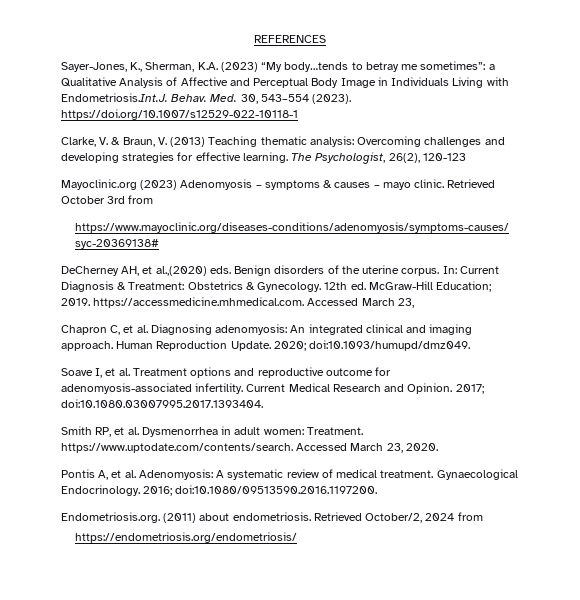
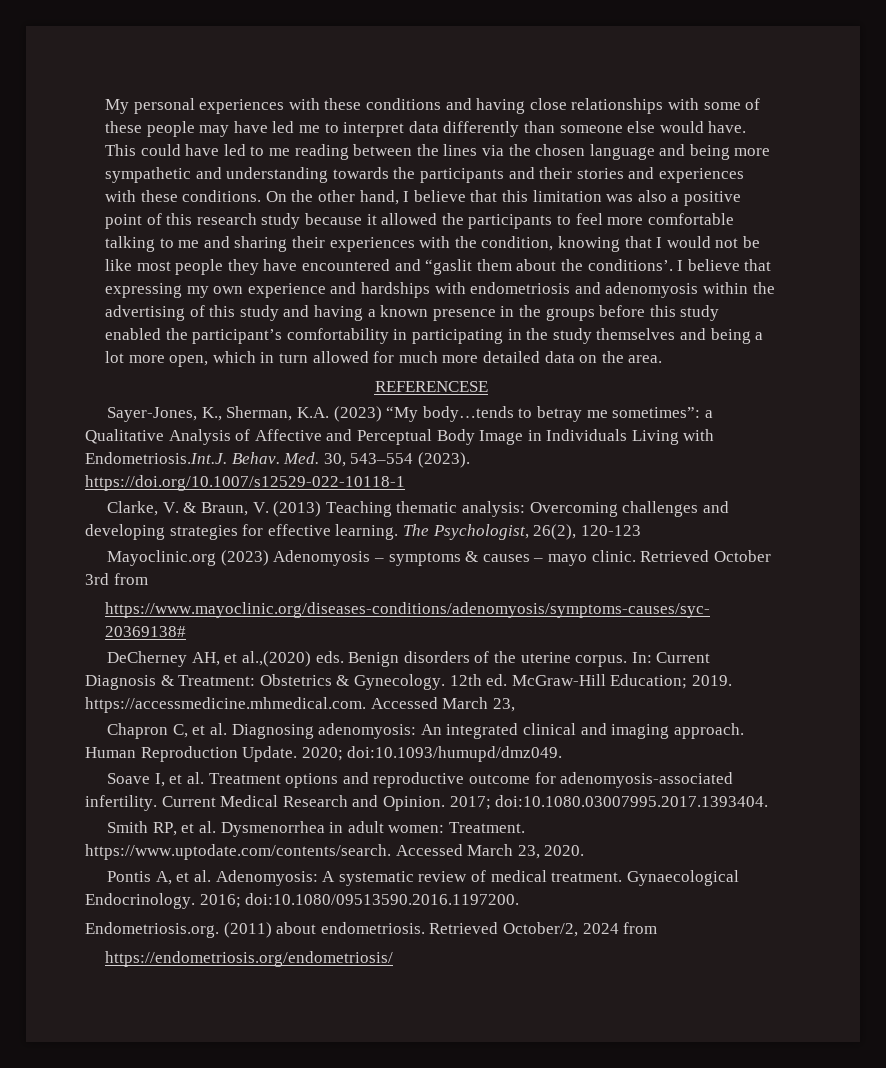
[254,35,326,43] REFERENCES -> [105,98,761,114] [105,121,747,137] [105,144,771,160] [105,167,744,183] [105,190,741,206] [105,213,734,229] [105,236,760,252] [105,259,772,275] [105,282,775,298] [105,305,720,321] [105,328,764,344] [105,351,663,367] [374,381,488,392] My personal experiences with these conditions and having close relationships with some of these people may have led me to interpret data differently than someone else would have. This could have led to me reading between the lines via the chosen language and being more sympathetic and understanding towards the participants and their stories and experiences with these conditions. On the other hand, I believe that this limitation was also a positive point of this research study because it allowed the participants to feel more comfortable talking to me and sharing their experiences with the condition, knowing that I would not be like most people they have encountered and “gaslit them about the conditions’. I believe that expressing my own experience and hardships with endometriosis and adenomyosis within the advertising of this study and having a known presence in the groups before this study enabled the participant’s comfortability in participating in the study themselves and being a lot more open, which in turn allowed for much more detailed data on the area. // REFERENCESE

